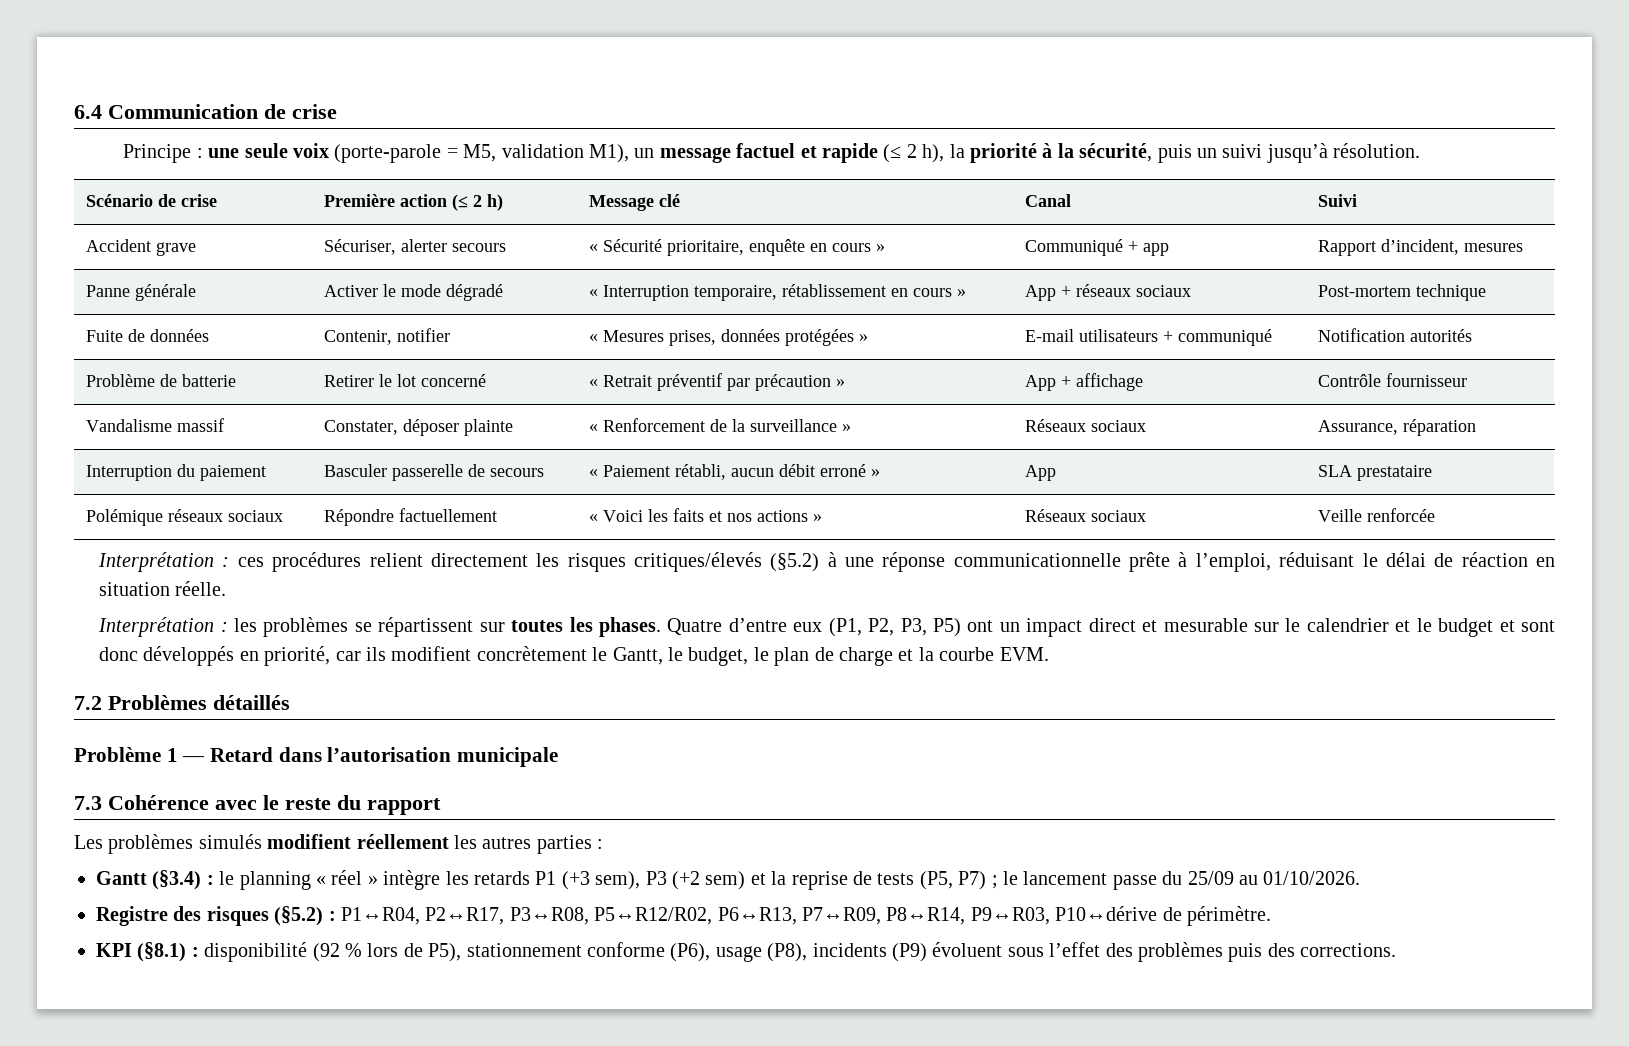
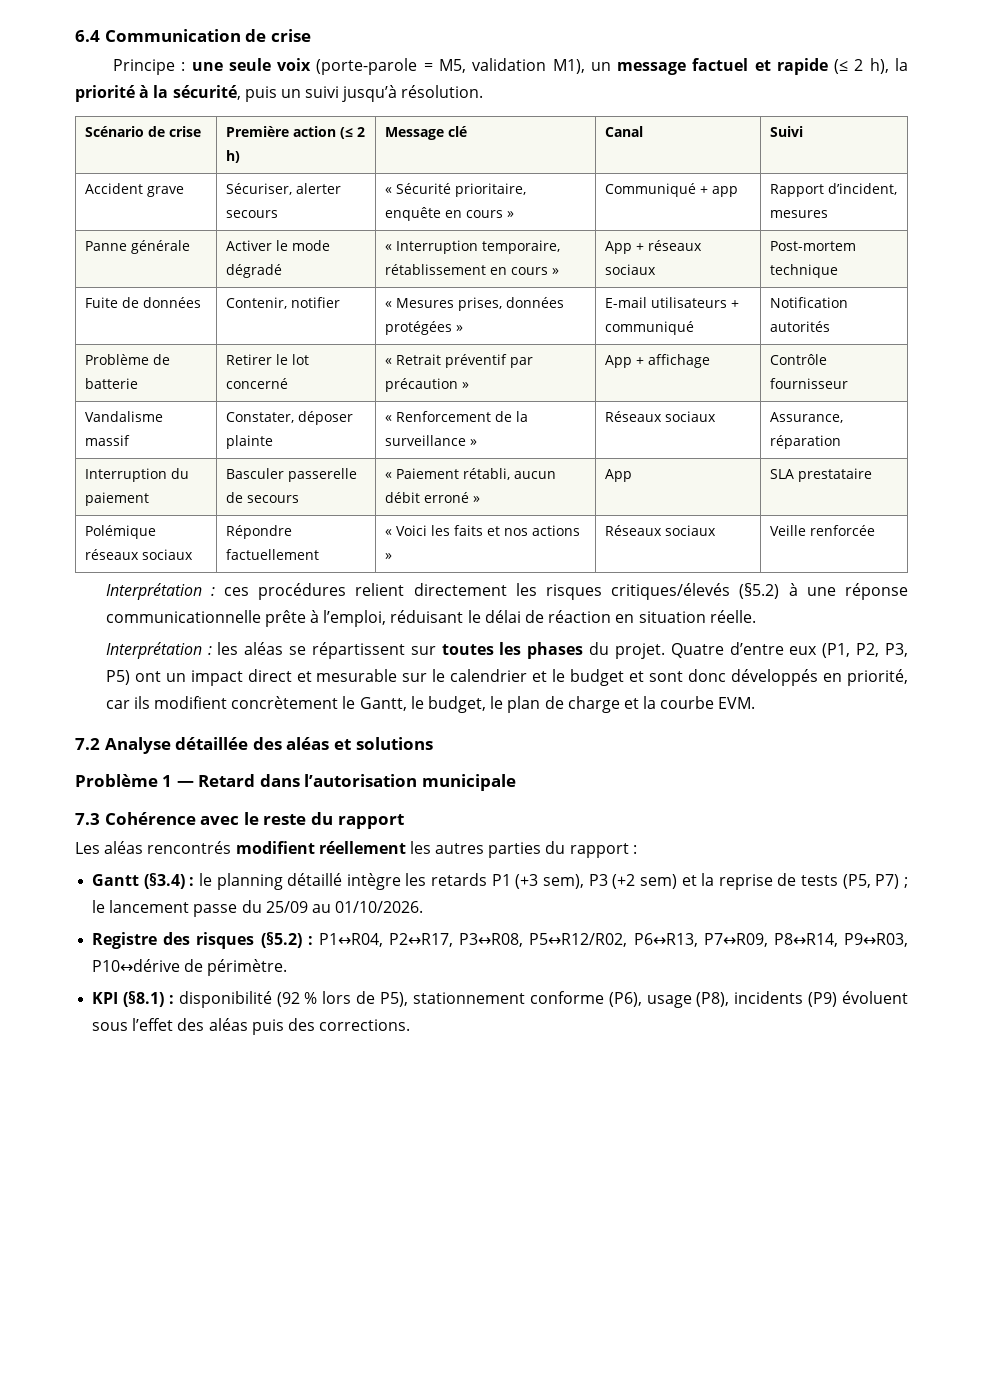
[263,617,349,637] problèmes -> [244,642,284,655] aléas
[598,617,661,637] phases. -> [527,642,665,659] phases du projet.
[108,695,290,710] Problèmes détaillés -> [104,737,433,754] Analyse détaillée des aléas et solutions
[108,834,262,854] problèmes simulés -> [104,841,232,854] aléas rencontrés
(592, 844) none -> [545,841,629,858] du rapport
[316,870,378,885] « réel » -> [287,873,343,886] détaillé
[1138,942,1223,962] problèmes -> [208,1018,248,1031] aléas

